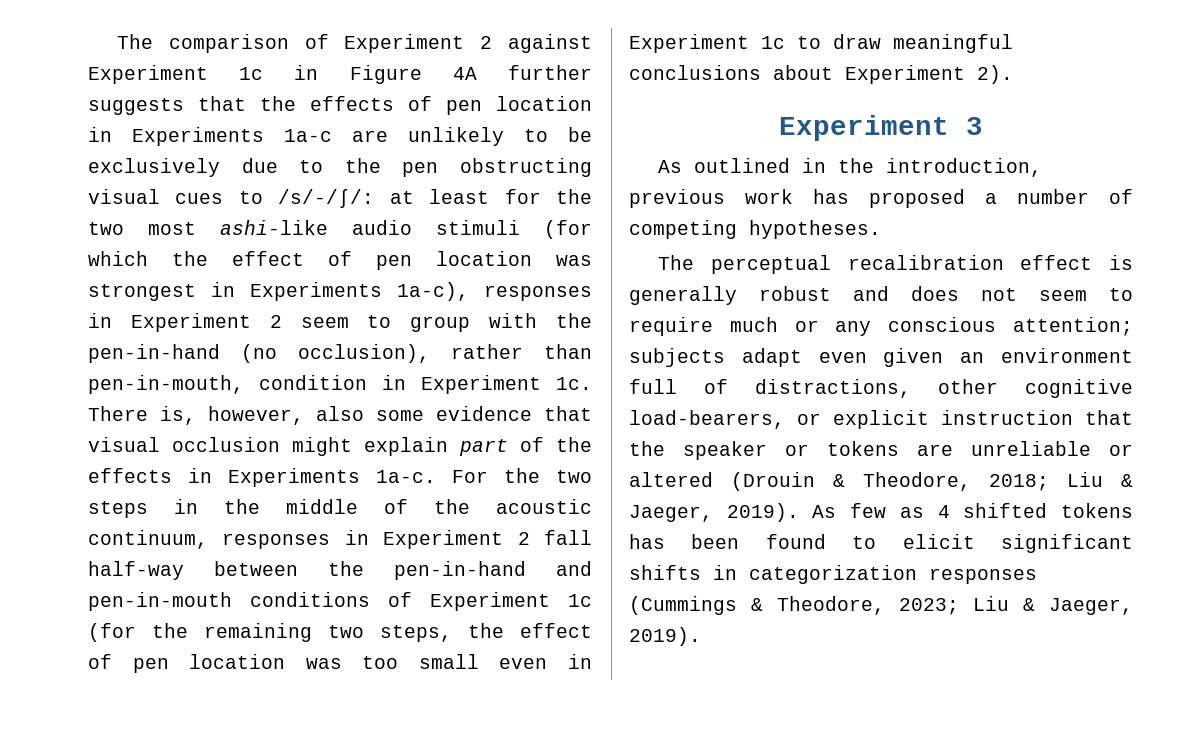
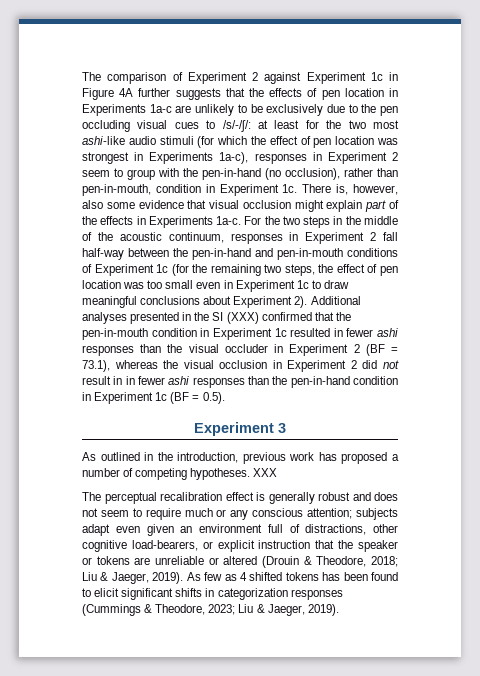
[460,158,592,177] obstructing -> [82,120,130,132] occluding
(1013, 74) none -> [310,296,361,305] [82,312,351,324] [82,328,398,340] [82,344,399,356] [82,360,399,372] [82,376,398,388] [82,392,225,404] Additional analyses presented in the SI (XXX) confirmed that the pen-in-mouth condition in Experiment 1c resulted in fewer ashi responses than the visual occluder in Experiment 2 (BF = 73.1), whereas the visual occlusion in Experiment 2 did not result in in fewer ashi responses than the pen-in-hand condition in Experiment 1c (BF = 0.5).
(881, 229) none -> [253,468,278,477] XXX

